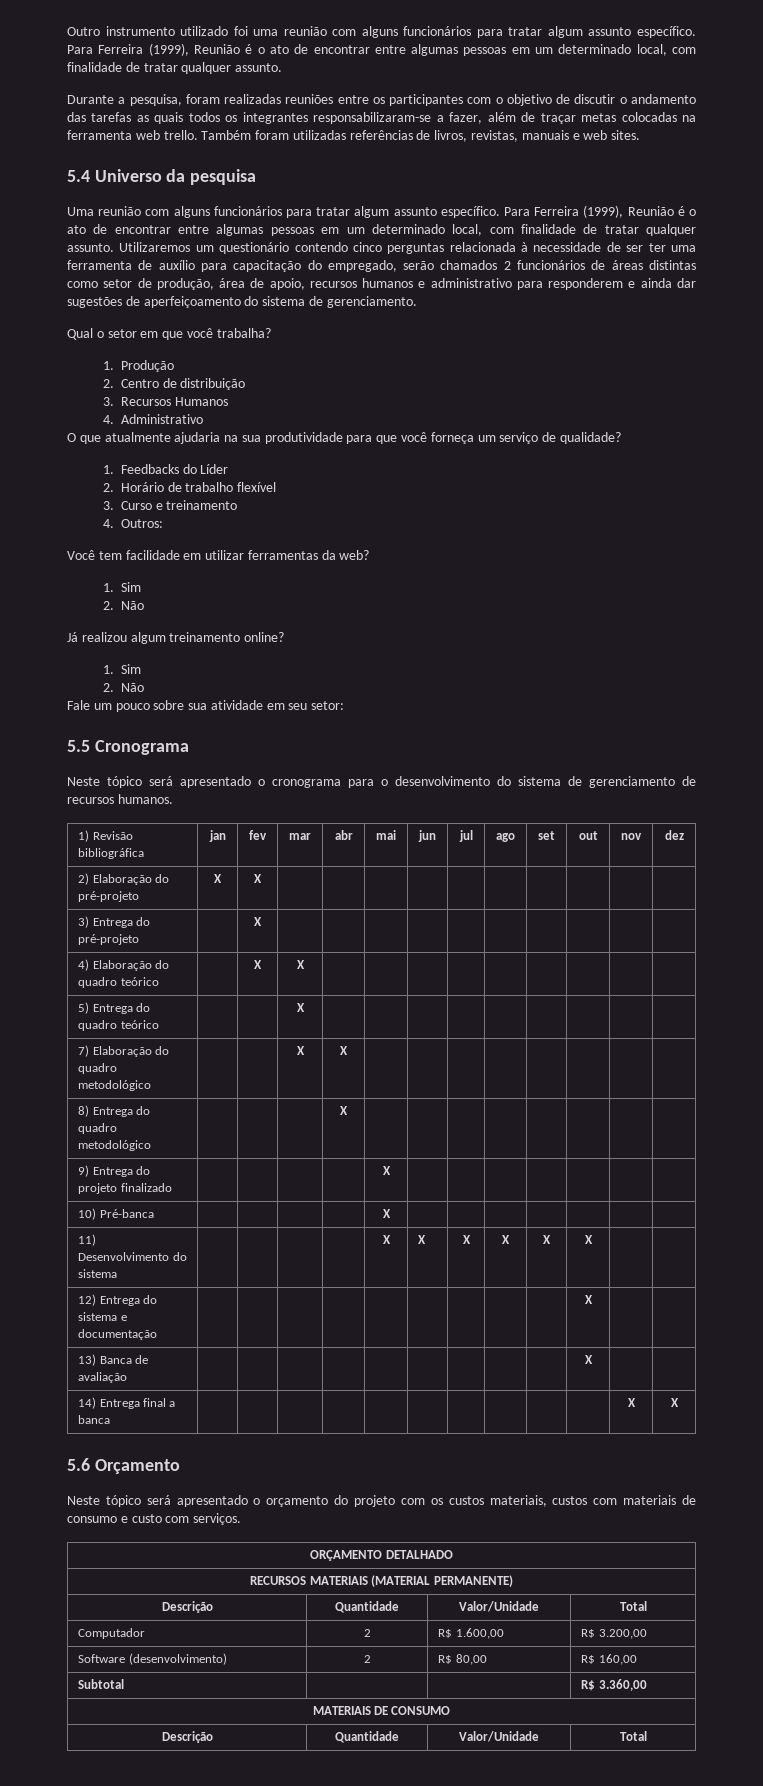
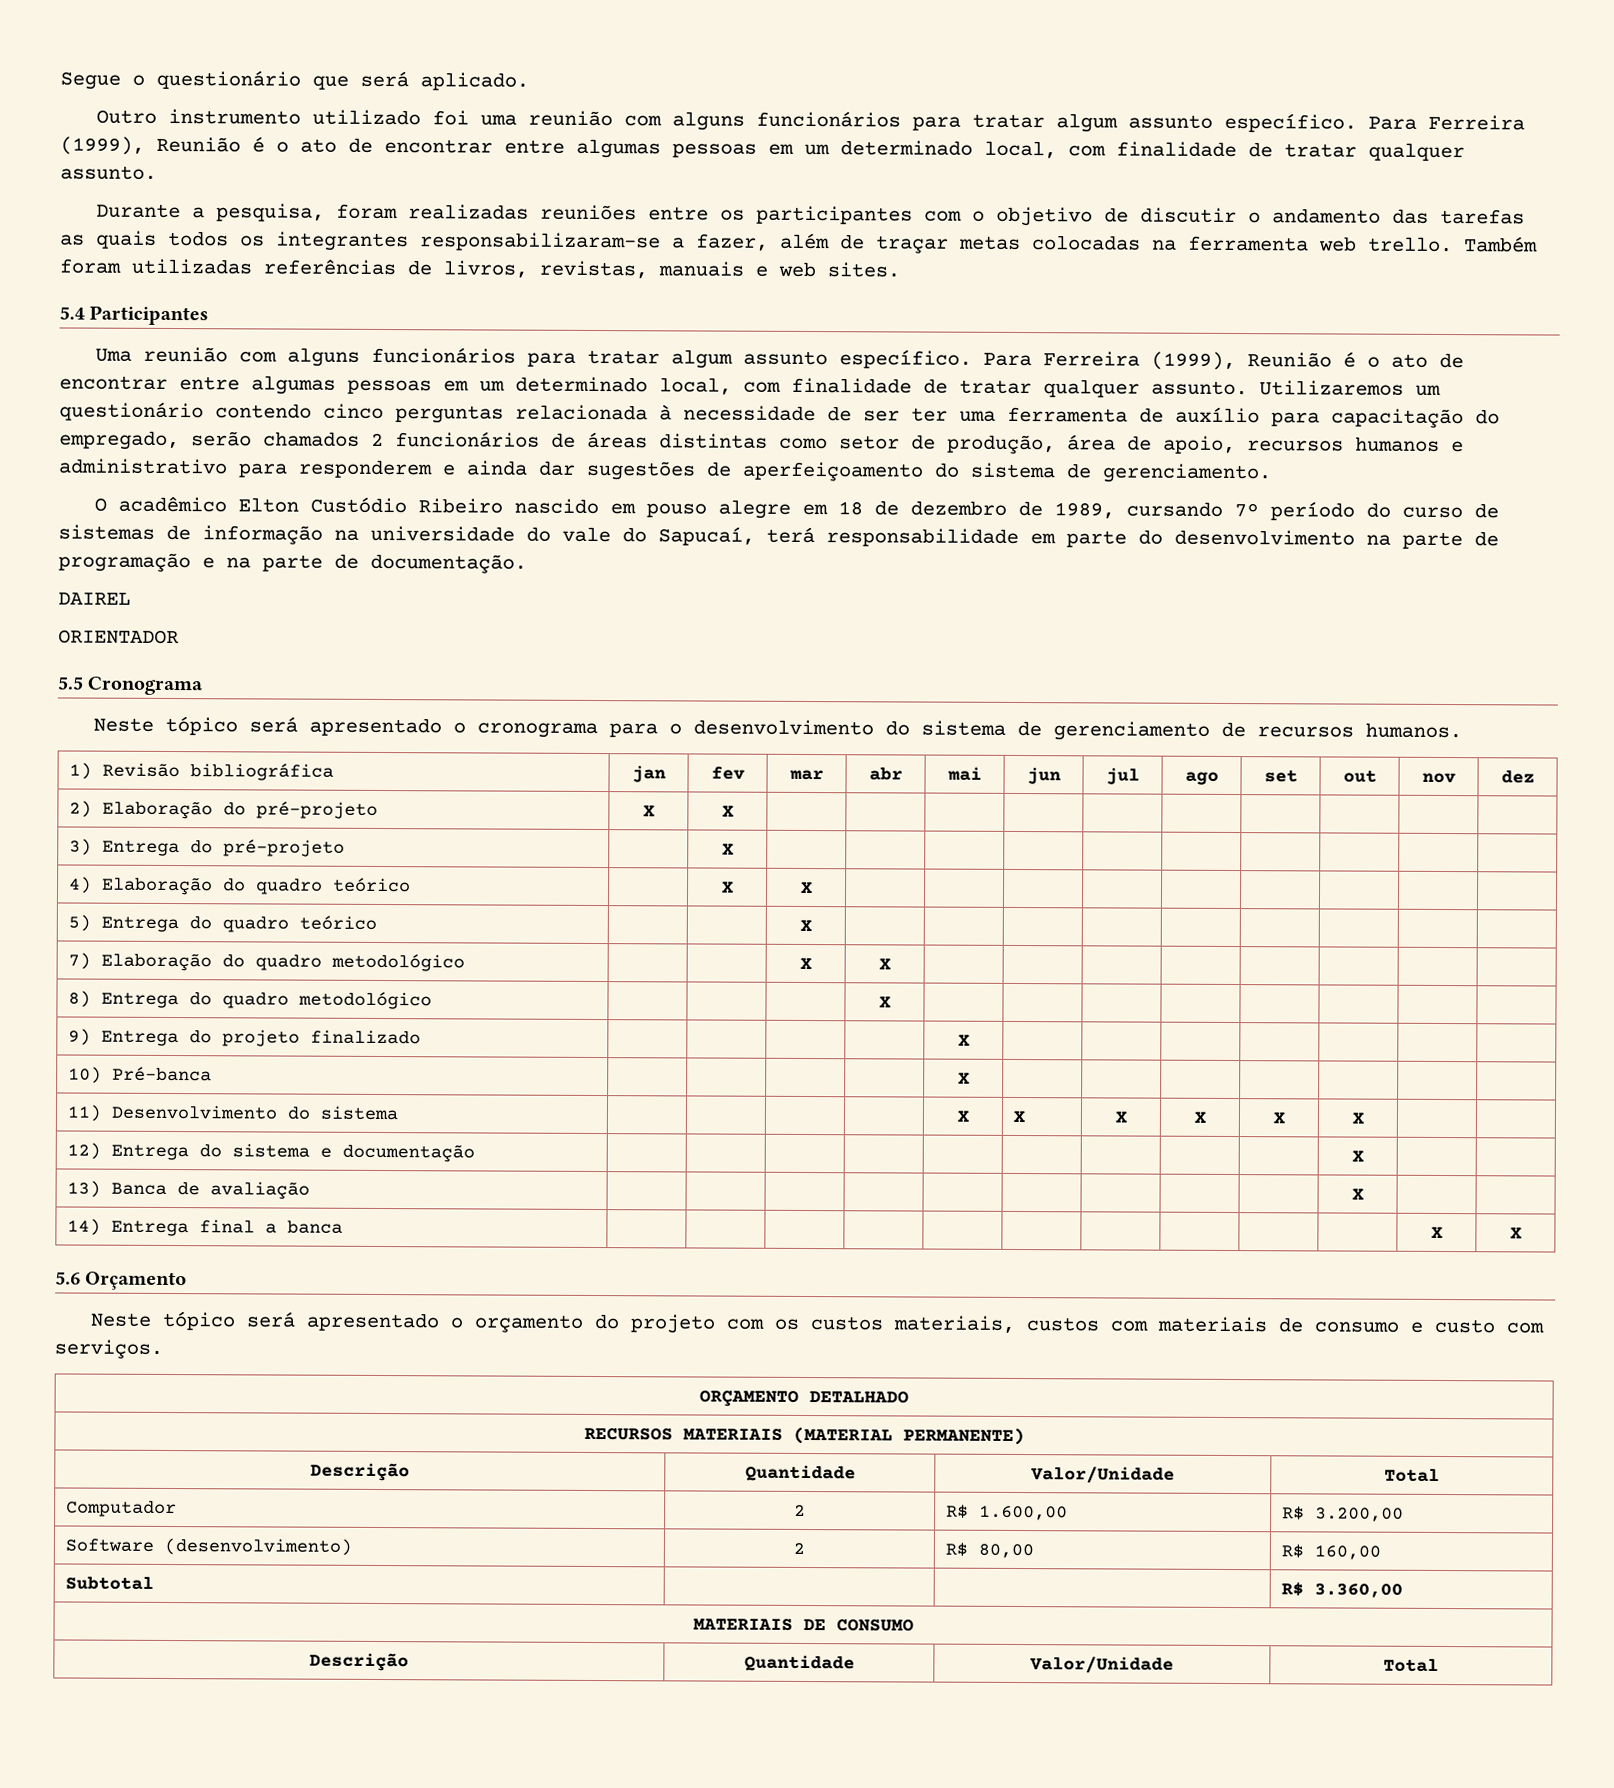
(67, 31) none -> [60,69,529,91] Segue o questionário que será aplicado. //
[94,169,257,185] Universo da pesquisa -> [89,305,210,326] Participantes
[67,328,271,340] [102,360,174,372] [102,378,246,390] [102,397,228,406] [102,414,203,424] [67,432,621,444] [102,464,229,474] [102,482,277,492] [102,500,238,510] [102,519,163,528] [67,550,370,560] [102,582,141,592] [102,601,144,610] [67,632,285,644] [102,664,141,674] [102,683,144,692] [67,700,345,712] Qual o setor em que você trabalha? // 1. Produção // 2. Centro de distribuição // 3. Recursos Humanos // 4. Administrativo // O que atualmente ajudaria na sua produtividade para que você forneça um serviço de qualidade? // 1. Feedbacks do Líder // 2. Horário de trabalho flexível // 3. Curso e treinamento // 4. Outros: // Você tem facilidade em utilizar ferramentas da web? // 1. Sim // 2. Não // Já realizou algum treinamento online? // 1. Sim // 2. Não // Fale um pouco sobre sua atividade em seu setor: -> [94,496,1500,521] [58,524,1499,550] [58,552,527,574] [58,592,131,605] [58,629,179,645] O acadêmico Elton Custódio Ribeiro nascido em pouso alegre em 18 de dezembro de 1989, cursando 7º período do curso de sistemas de informação na universidade do vale do Sapucaí, terá responsabilidade em parte do desenvolvimento na parte de programação e na parte de documentação. // DAIREL // ORIENTADOR

